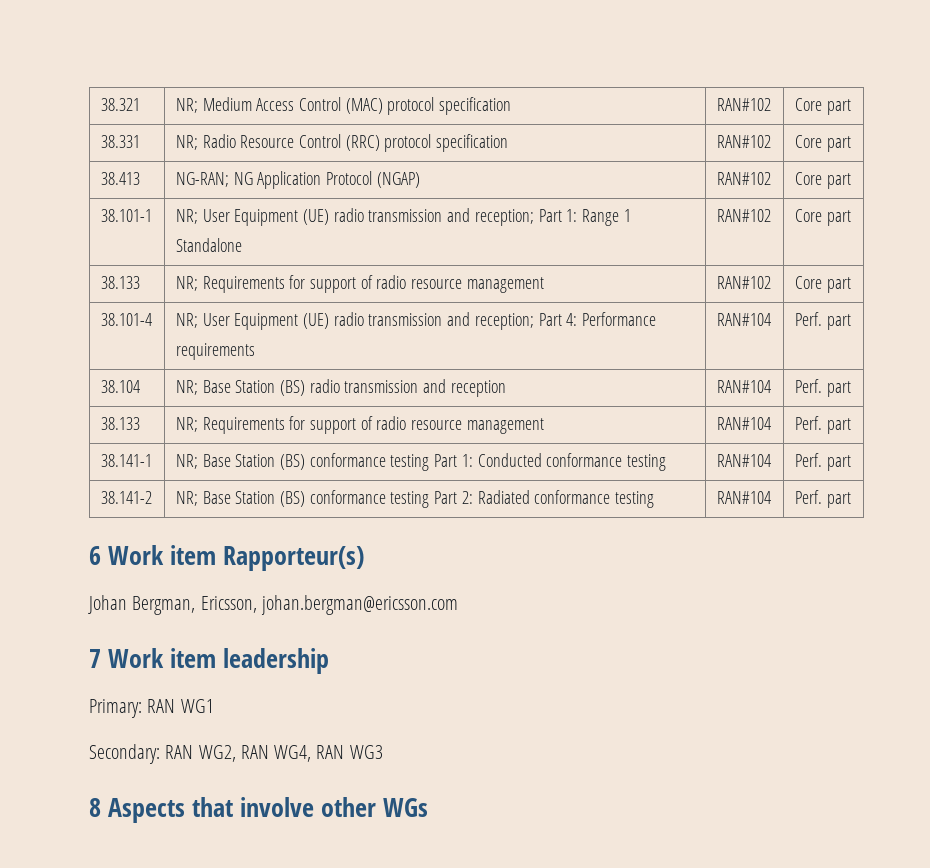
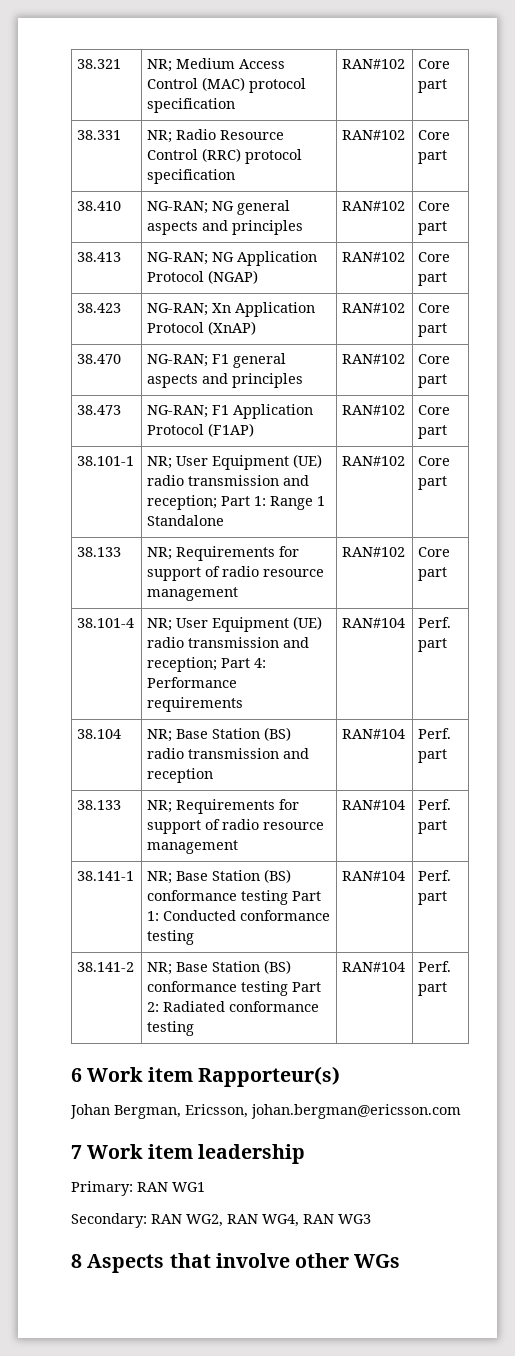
(851, 144) none -> [77,201,122,211] [147,200,291,215] [147,220,304,235] [342,201,406,211] [418,201,451,211] [418,221,448,235] // 38.410 | NG-RAN; NG general aspects and principles | RAN#102 | Core part
(851, 181) none -> [77,303,122,313] [147,302,316,317] [147,321,257,335] [342,303,406,313] [418,303,451,313] [418,323,448,337] [77,354,122,364] [147,353,287,368] [147,373,304,388] [342,354,406,364] [418,354,451,364] [418,374,448,388] [77,405,122,415] [147,404,314,419] [147,423,255,437] [342,405,406,415] [418,405,451,415] [418,425,448,439] // 38.423 | NG-RAN; Xn Application Protocol (XnAP) | RAN#102 | Core part // 38.470 | NG-RAN; F1 general aspects and principles | RAN#102 | Core part // 38.473 | NG-RAN; F1 Application Protocol (F1AP) | RAN#102 | Core part

